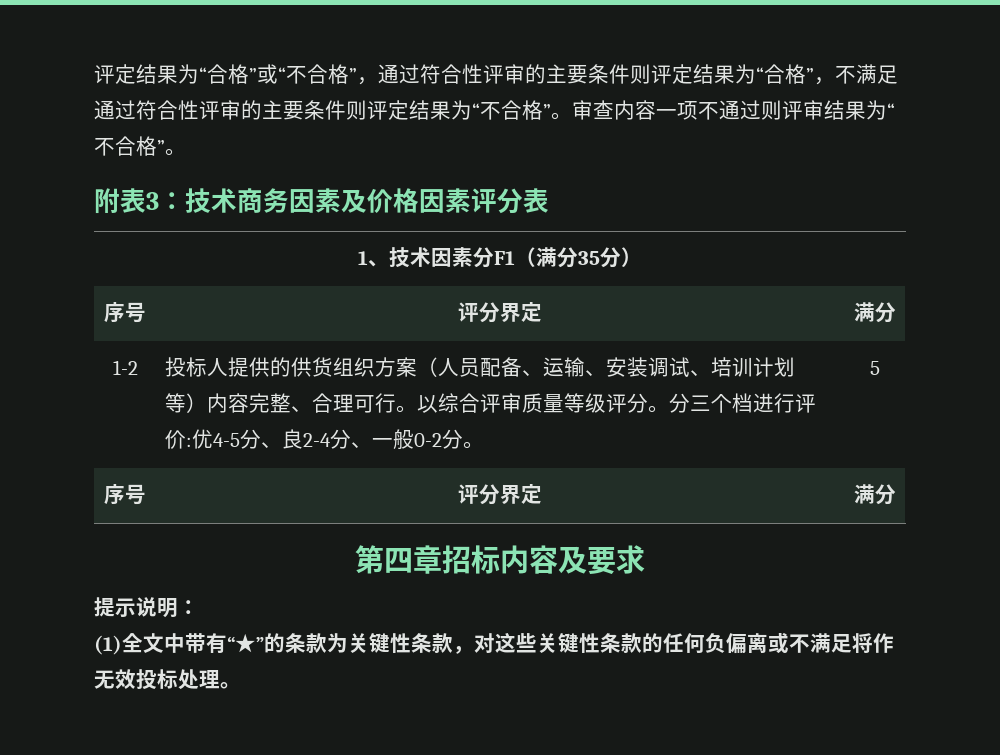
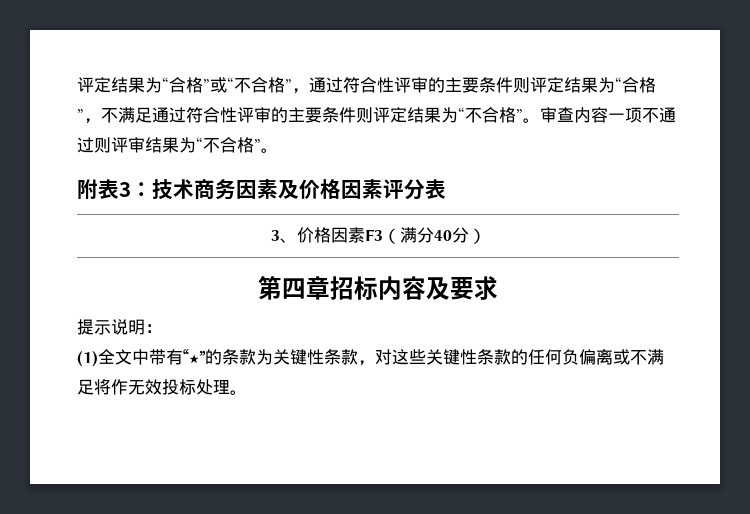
[358,247,642,268] [104,302,146,323] [457,302,542,323] [853,302,896,323] [112,360,138,375] [164,357,795,377] [164,393,816,413] [164,429,484,449] [869,361,880,375] [104,484,146,505] [457,484,542,505] [853,484,896,505] 1、技术因素分F1（满分35分） // 序号 | 评分界定 | 满分 // 1-2 | 投标人提供的供货组织方案（人员配备、运输、安装调试、培训计划等）内容完整、合理可行。以综合评审质量等级评分。分三个档进行评价:优4-5分、良2-4分、一般0-2分。 | 5 // 序号 | 评分界定 | 满分 -> [270,227,486,244] 3、价格因素F3（满分40分）

